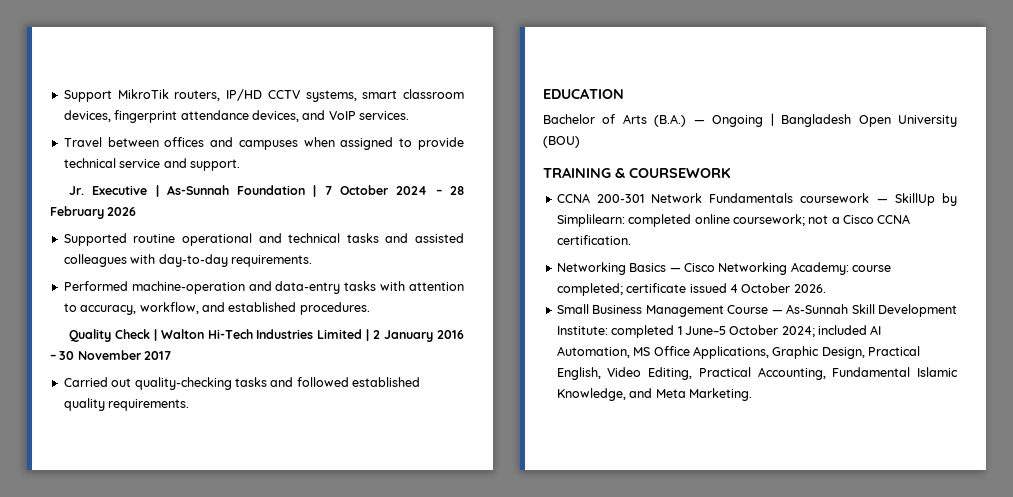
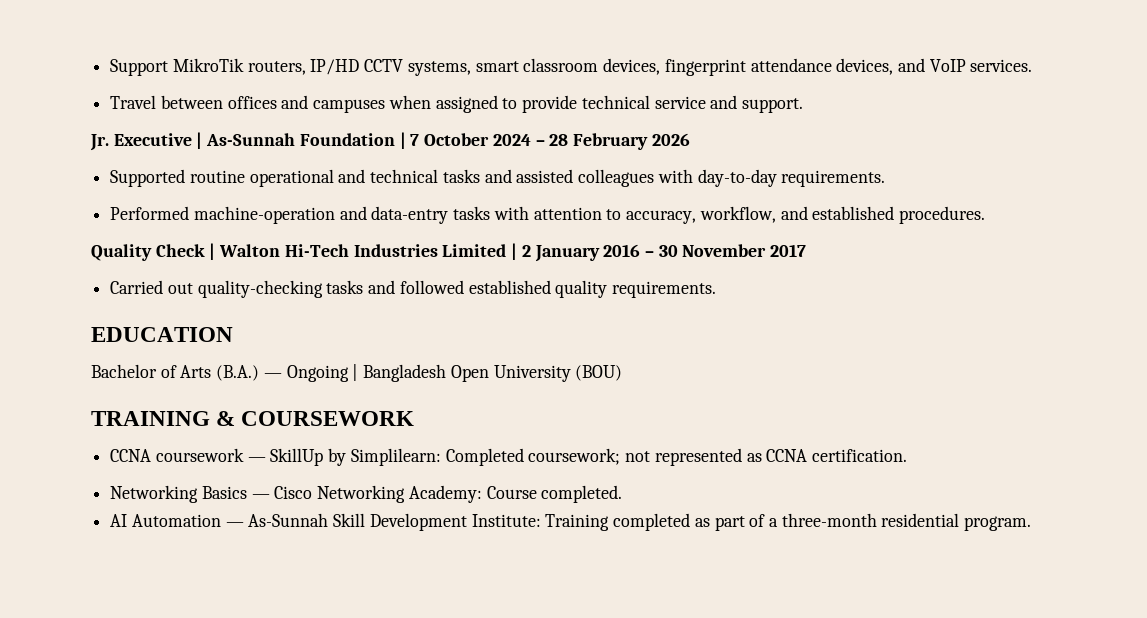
[596,193,794,203] 200-301 Network Fundamentals -> (152, 455) none
[628,214,874,227] completed online coursework; not a Cisco -> [445,448,762,466] Completed coursework; not represented as
[852,265,891,272] [556,283,826,296] [556,304,769,317] course completed; certificate issued 4 October 2026. // Small Business Management Course -> [486,485,623,503] [110,514,221,527] Course completed. // AI Automation
[611,325,882,338] [556,346,920,359] [556,367,958,380] [556,388,752,401] completed 1 June–5 October 2024; included AI Automation, MS Office Applications, Graphic Design, Practical English, Video Editing, Practical Accounting, Fundamental Islamic Knowledge, and Meta Marketing. -> [545,513,1032,531] Training completed as part of a three-month residential program.

